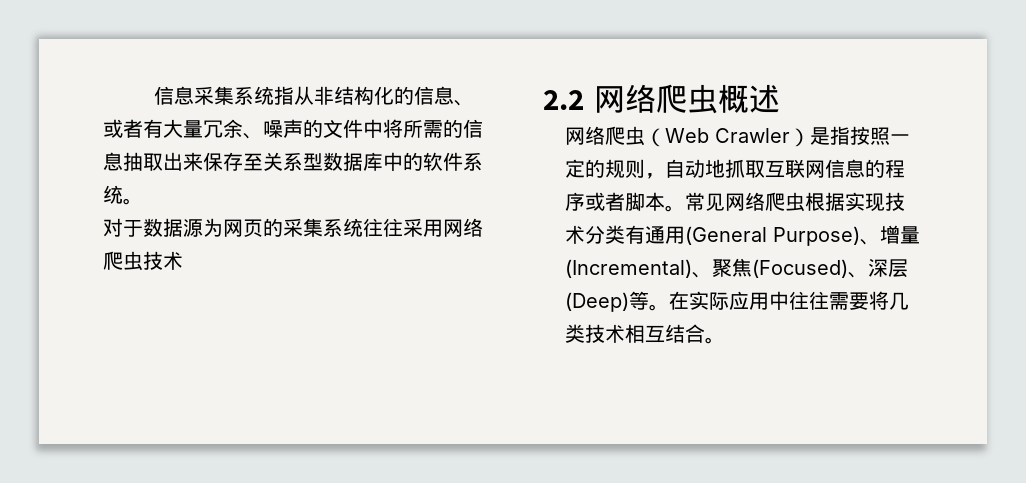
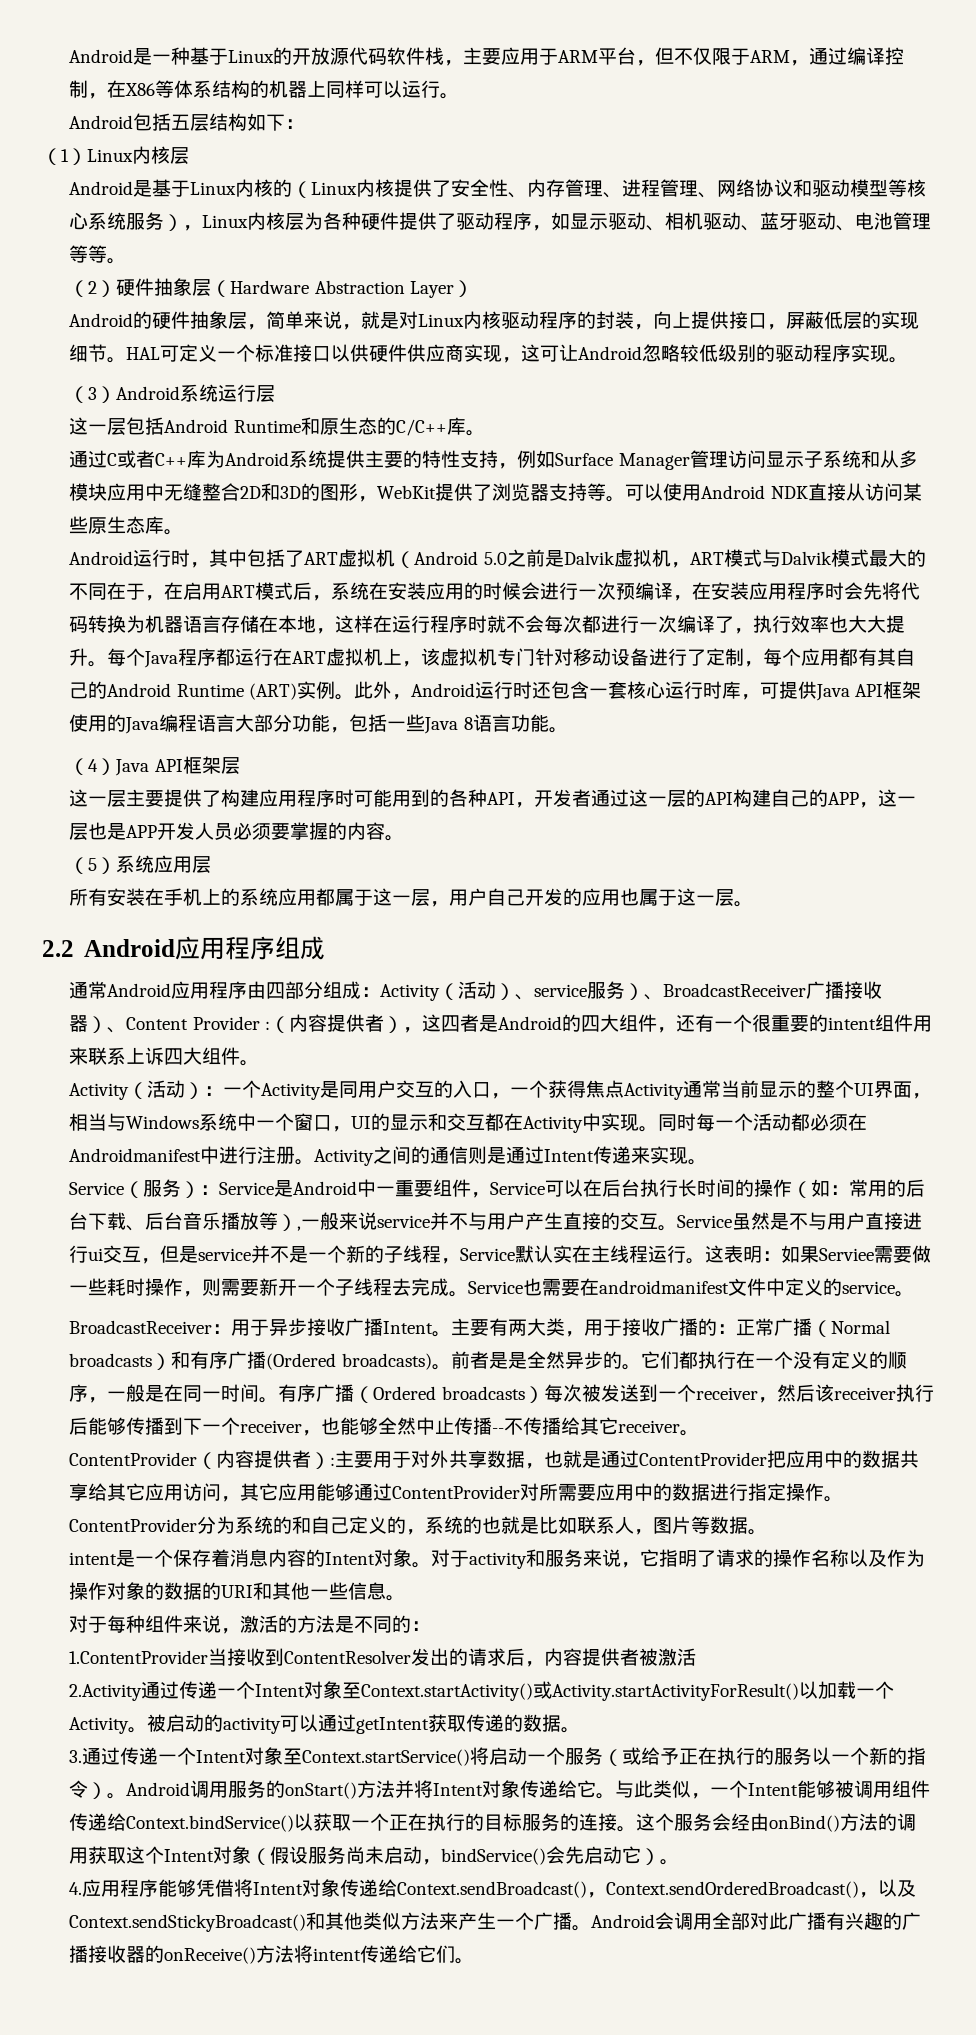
[153,86,474,106] [103,119,483,139] [103,152,483,171] [103,185,143,205] [103,218,483,237] [103,251,183,271] [543,84,780,114] [565,126,911,147] [565,159,906,179] [565,192,906,212] [565,225,921,246] [565,258,909,278] [565,291,910,312] [565,324,706,343] 信息采集系统指从非结构化的信息、或者有大量冗余、噪声的文件中将所需的信息抽取出来保存至关系型数据库中的软件系统。 // 对于数据源为网页的采集系统往往采用网络爬虫技术 // 2.2网络爬虫概述 // 网络爬虫（Web Crawler）是指按照一定的规则，自动地抓取互联网信息的程序或者脚本。常见网络爬虫根据实现技术分类有通用(General Purpose)、增量(Incremental)、聚焦(Focused)、深层(Deep)等。在实际应用中往往需要将几类技术相互结合 -> [69,47,905,66] [69,80,460,99] [69,113,305,131] [42,146,189,165] [69,179,927,198] [69,212,932,231] [69,245,127,264] [69,278,473,298] [69,311,920,330] [69,344,909,363] [69,384,276,403] [69,417,485,436] [69,450,918,470] [69,483,922,502] [69,516,184,535] [69,549,926,568] [69,582,921,601] [69,615,906,634] [69,648,916,668] [69,681,921,701] [69,714,568,734] [69,756,240,776] [69,789,917,808] [69,822,405,841] [69,855,212,874] [69,888,754,907] [42,936,325,960] [69,981,883,1001] [69,1014,932,1033] [69,1047,260,1066] [69,1080,932,1100] [69,1113,868,1133] [69,1146,708,1166] [69,1179,926,1198] [69,1212,923,1231] [69,1245,932,1264] [69,1278,915,1297] [69,1318,891,1337] [69,1351,907,1370] [69,1384,934,1403] [69,1417,700,1436] [69,1450,920,1469] [69,1483,844,1502] [69,1516,768,1535] [69,1549,926,1569] [69,1582,406,1601] [69,1615,431,1634] [69,1648,697,1667] [69,1681,895,1701] [69,1714,581,1734] [69,1747,927,1766] [69,1780,931,1799] [69,1813,917,1832] [69,1846,680,1865] [69,1879,917,1898] [69,1912,922,1932] [69,1945,456,1964] Android是一种基于Linux的开放源代码软件栈，主要应用于ARM平台，但不仅限于ARM，通过编译控制，在X86等体系结构的机器上同样可以运行。 // Android包括五层结构如下： // （1）Linux内核层 // Android是基于Linux内核的（Linux内核提供了安全性、内存管理、进程管理、网络协议和驱动模型等核心系统服务），Linux内核层为各种硬件提供了驱动程序，如显示驱动、相机驱动、蓝牙驱动、电池管理等等。 // （2）硬件抽象层（Hardware Abstraction Layer） // Android的硬件抽象层，简单来说，就是对Linux内核驱动程序的封装，向上提供接口，屏蔽低层的实现细节。HAL可定义一个标准接口以供硬件供应商实现，这可让Android忽略较低级别的驱动程序实现。 // （3）Android系统运行层 // 这一层包括Android Runtime和原生态的C/C++库。 // 通过C或者C++库为Android系统提供主要的特性支持，例如Surface Manager管理访问显示子系统和从多模块应用中无缝整合2D和3D的图形，WebKit提供了浏览器支持等。可以使用Android NDK直接从访问某些原生态库。 // Android运行时，其中包括了ART虚拟机（Android 5.0之前是Dalvik虚拟机，ART模式与Dalvik模式最大的不同在于，在启用ART模式后，系统在安装应用的时候会进行一次预编译，在安装应用程序时会先将代码转换为机器语言存储在本地，这样在运行程序时就不会每次都进行一次编译了，执行效率也大大提升。每个Java程序都运行在ART虚拟机上，该虚拟机专门针对移动设备进行了定制，每个应用都有其自己的Android Runtime (ART)实例。此外，Android运行时还包含一套核心运行时库，可提供Java API框架使用的Java编程语言大部分功能，包括一些Java 8语言功能。 // （4）Java API框架层 // 这一层主要提供了构建应用程序时可能用到的各种API，开发者通过这一层的API构建自己的APP，这一层也是APP开发人员必须要掌握的内容。 // （5）系统应用层 // 所有安装在手机上的系统应用都属于这一层，用户自己开发的应用也属于这一层。 // 2.2 Android应用程序组成 // 通常Android应用程序由四部分组成：Activity（活动）、service服务）、BroadcastReceiver广播接收器）、Content Provider :（内容提供者），这四者是Android的四大组件，还有一个很重要的intent组件用来联系上诉四大组件。 // Activity（活动）：一个Activity是同用户交互的入口，一个获得焦点Activity通常当前显示的整个UI界面，相当与Windows系统中一个窗口，UI的显示和交互都在Activity中实现。同时每一个活动都必须在Androidmanifest中进行注册。Activity之间的通信则是通过Intent传递来实现。 // Service（服务）：Service是Android中一重要组件，Service可以在后台执行长时间的操作（如：常用的后台下载、后台音乐播放等）,一般来说service并不与用户产生直接的交互。Service虽然是不与用户直接进行ui交互，但是service并不是一个新的子线程，Service默认实在主线程运行。这表明：如果Serviee需要做一些耗时操作，则需要新开一个子线程去完成。Service也需要在androidmanifest文件中定义的service。 // BroadcastReceiver：用于异步接收广播Intent。主要有两大类，用于接收广播的：正常广播（Normal broadcasts）和有序广播(Ordered broadcasts)。前者是是全然异步的。它们都执行在一个没有定义的顺序，一般是在同一时间。有序广播（Ordered broadcasts）每次被发送到一个receiver，然后该receiver执行后能够传播到下一个receiver，也能够全然中止传播--不传播给其它receiver。 // ContentProvider（内容提供者）:主要用于对外共享数据，也就是通过ContentProvider把应用中的数据共享给其它应用访问，其它应用能够通过ContentProvider对所需要应用中的数据进行指定操作。ContentProvider分为系统的和自己定义的，系统的也就是比如联系人，图片等数据。 // intent是一个保存着消息内容的Intent对象。对于activity和服务来说，它指明了请求的操作名称以及作为操作对象的数据的URI和其他一些信息。 // 对于每种组件来说，激活的方法是不同的： // 1.ContentProvider当接收到ContentResolver发出的请求后，内容提供者被激活 // 2.Activity通过传递一个Intent对象至Context.startActivity()或Activity.startActivityForResult()以加载一个Activity。被启动的activity可以通过getIntent获取传递的数据。 // 3.通过传递一个Intent对象至Context.startService()将启动一个服务（或给予正在执行的服务以一个新的指令）。Android调用服务的onStart()方法并将Intent对象传递给它。与此类似，一个Intent能够被调用组件传递给Context.bindService()以获取一个正在执行的目标服务的连接。这个服务会经由onBind()方法的调用获取这个Intent对象（假设服务尚未启动，bindService()会先启动它）。 // 4.应用程序能够凭借将Intent对象传递给Context.sendBroadcast()，Context.sendOrderedBroadcast()，以及Context.sendStickyBroadcast()和其他类似方法来产生一个广播。Android会调用全部对此广播有兴趣的广播接收器的onReceive()方法将intent传递给它们

